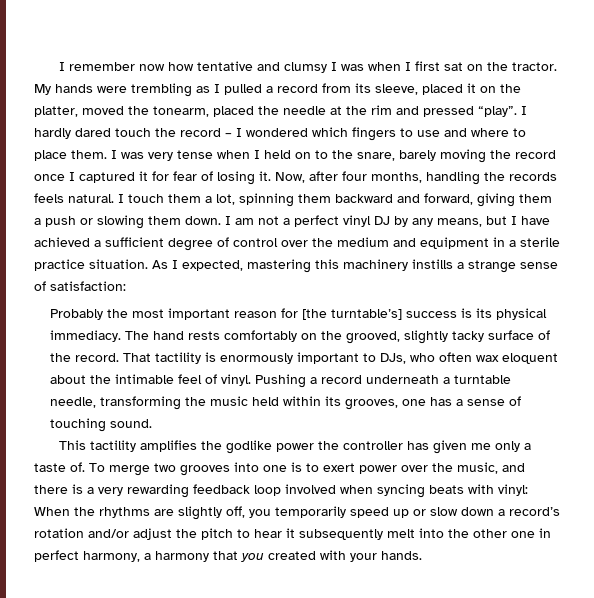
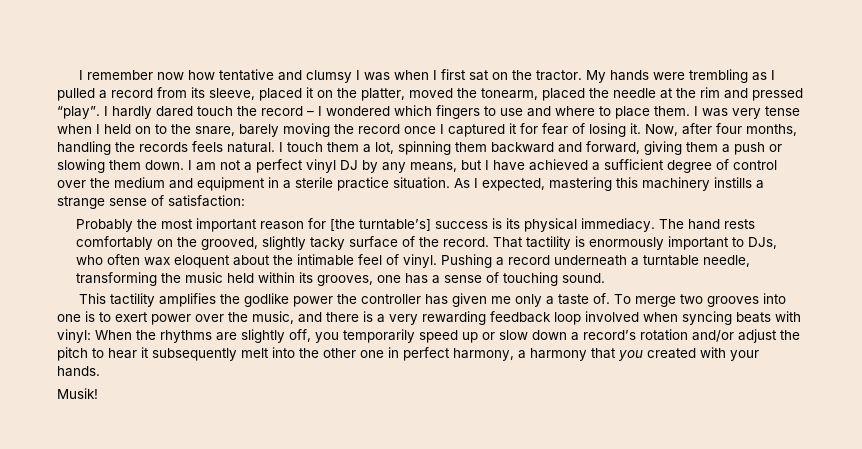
(422, 555) none -> [57,388,98,399] // Musik!

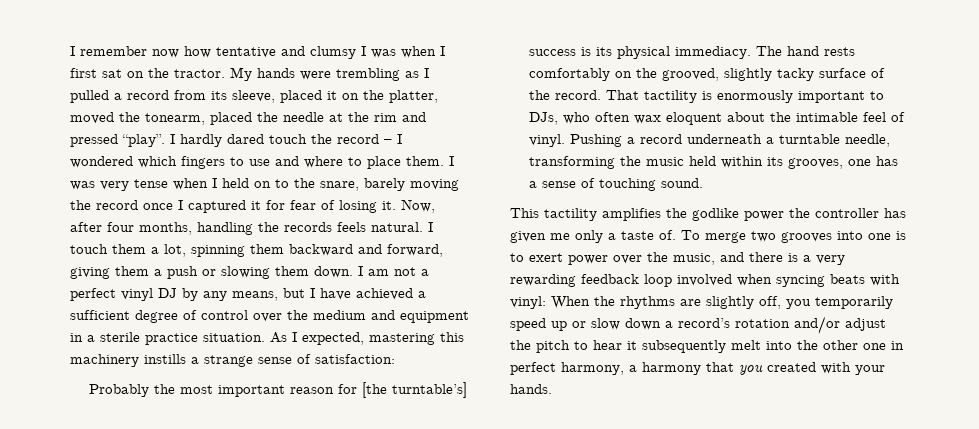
[57,388,98,399] // Musik! -> (552, 389) none

